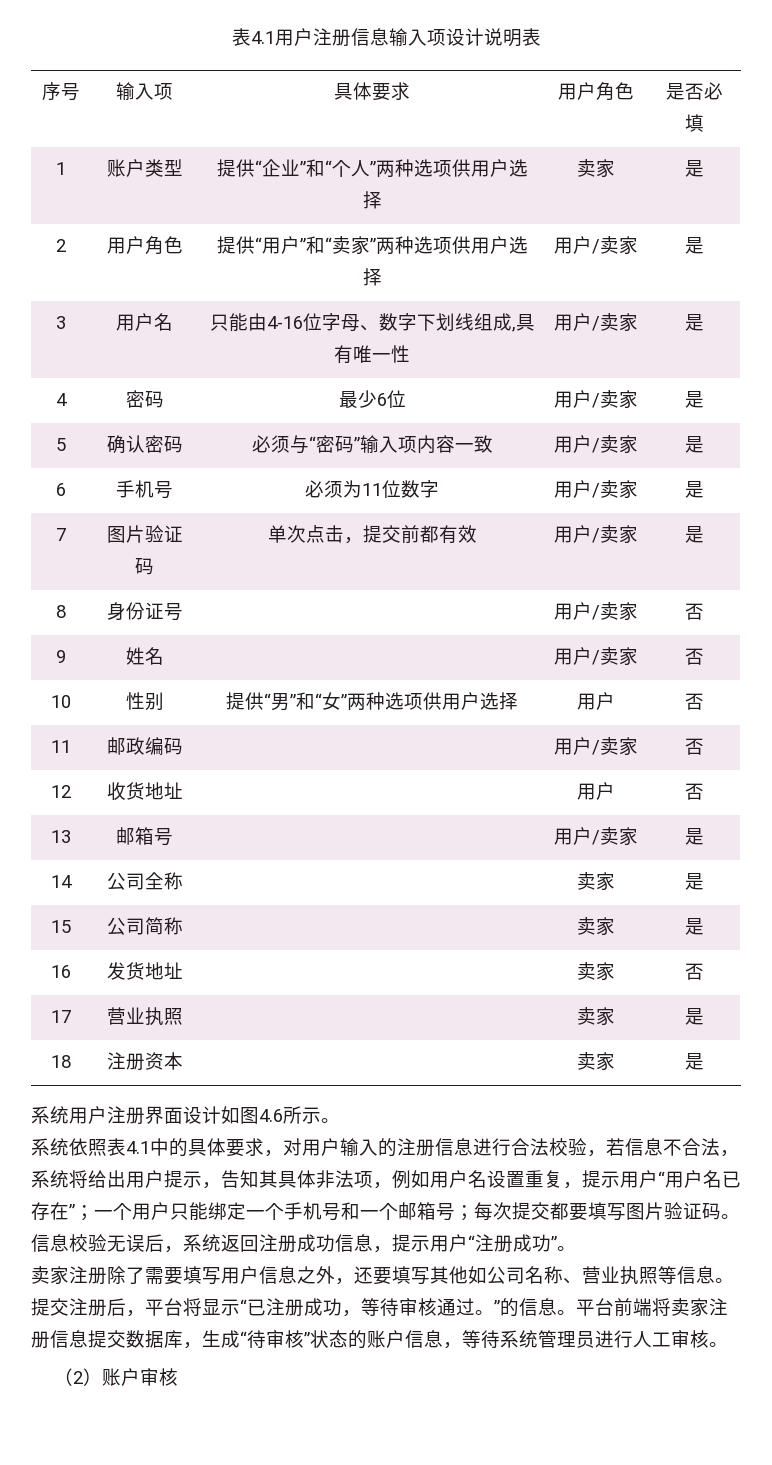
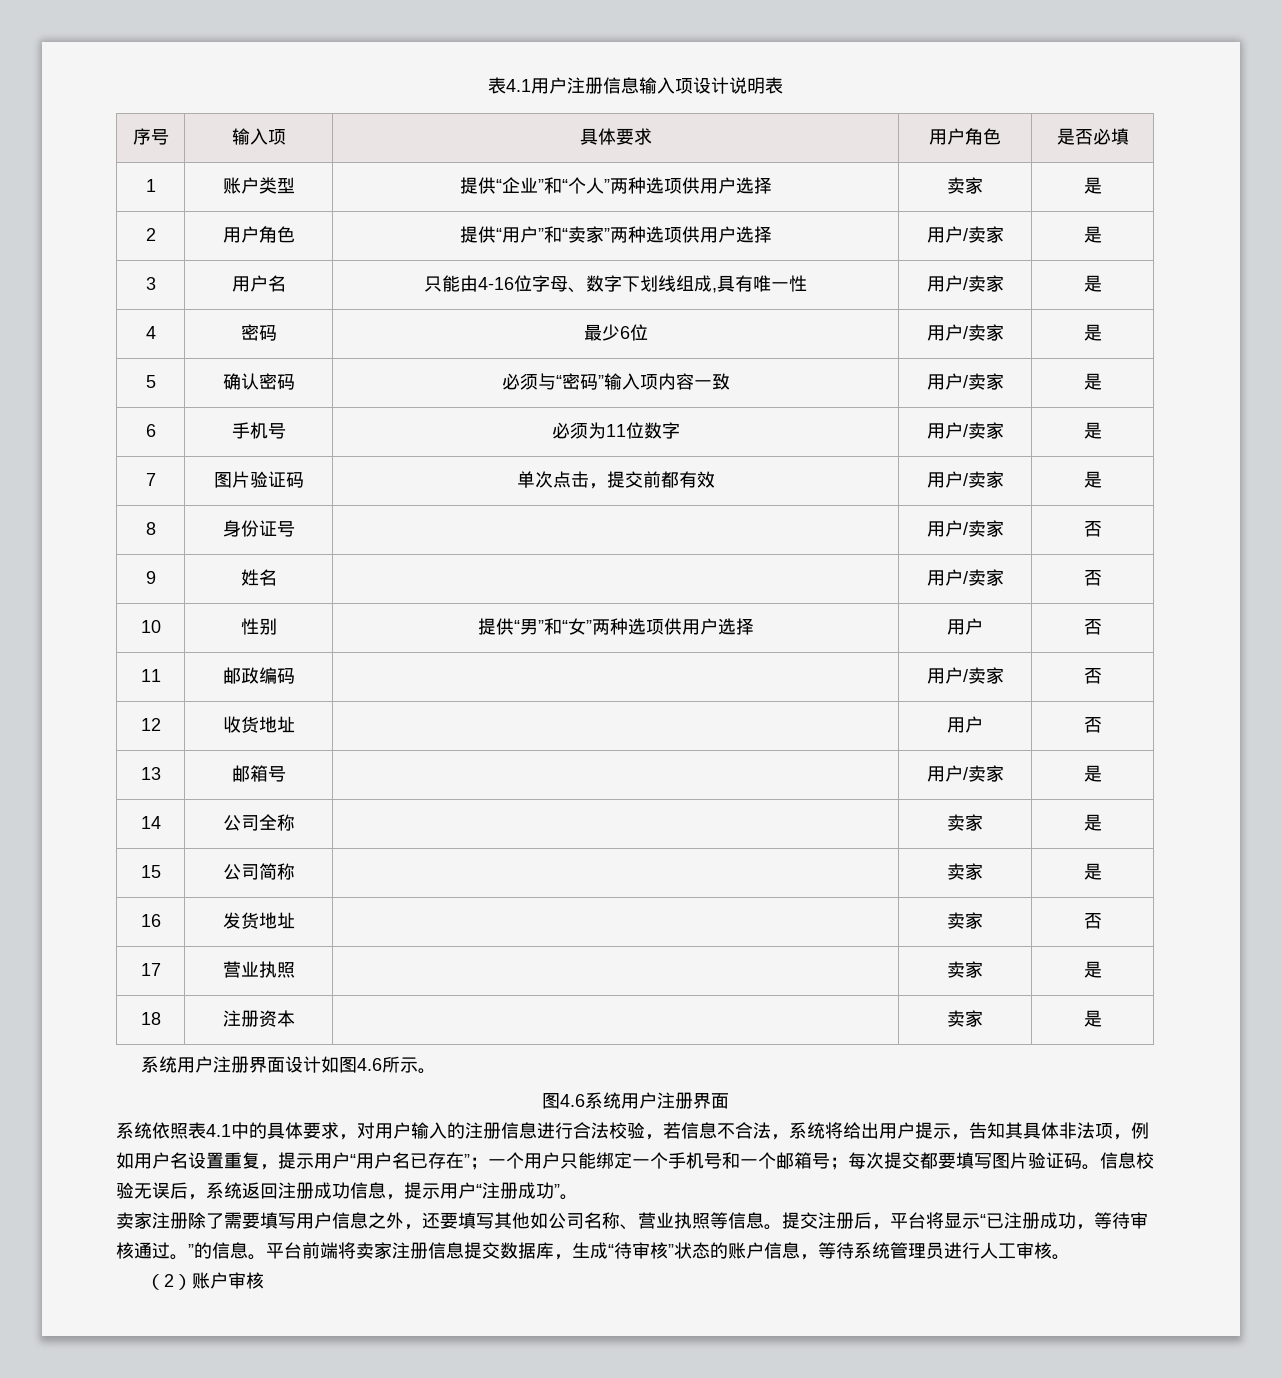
(340, 1120) none -> [541,1092,729,1109] // 图4.6系统用户注册界面

